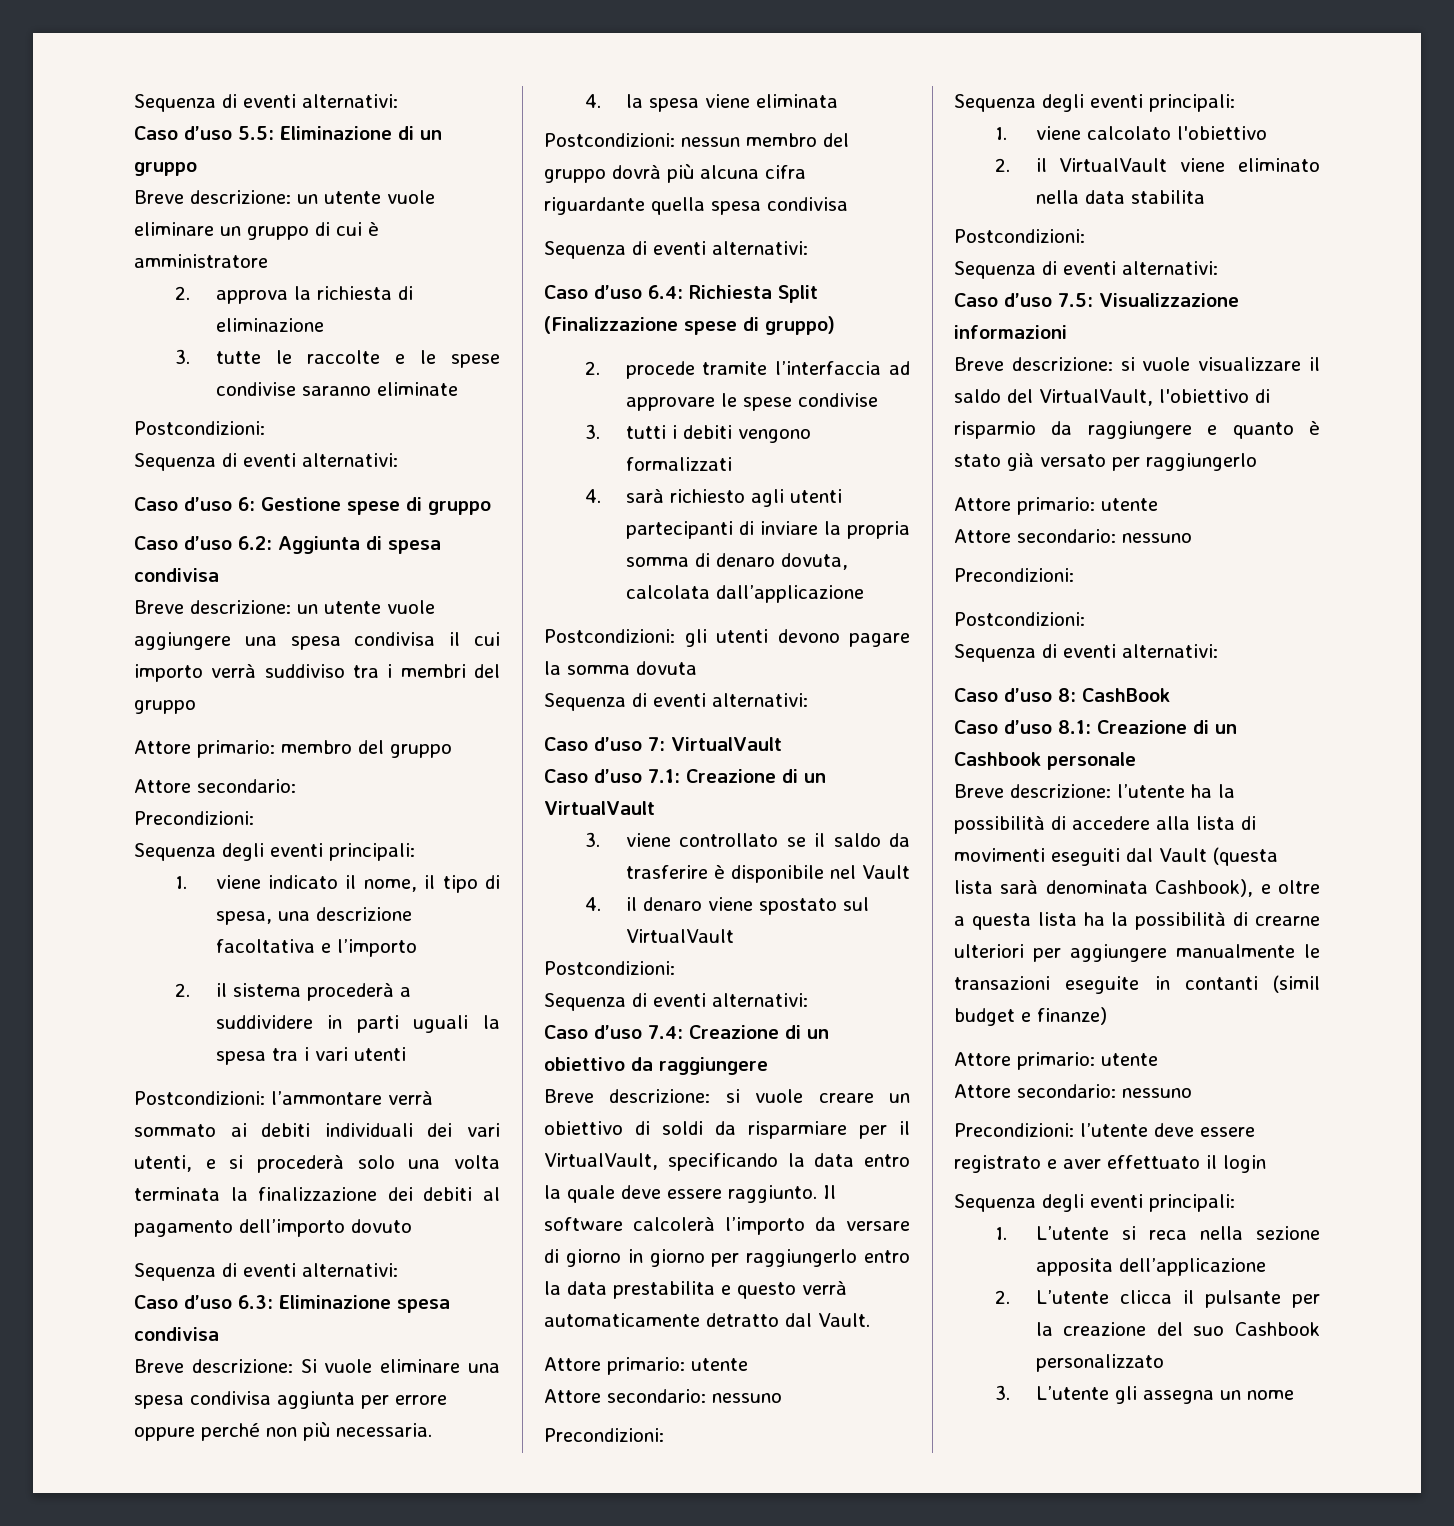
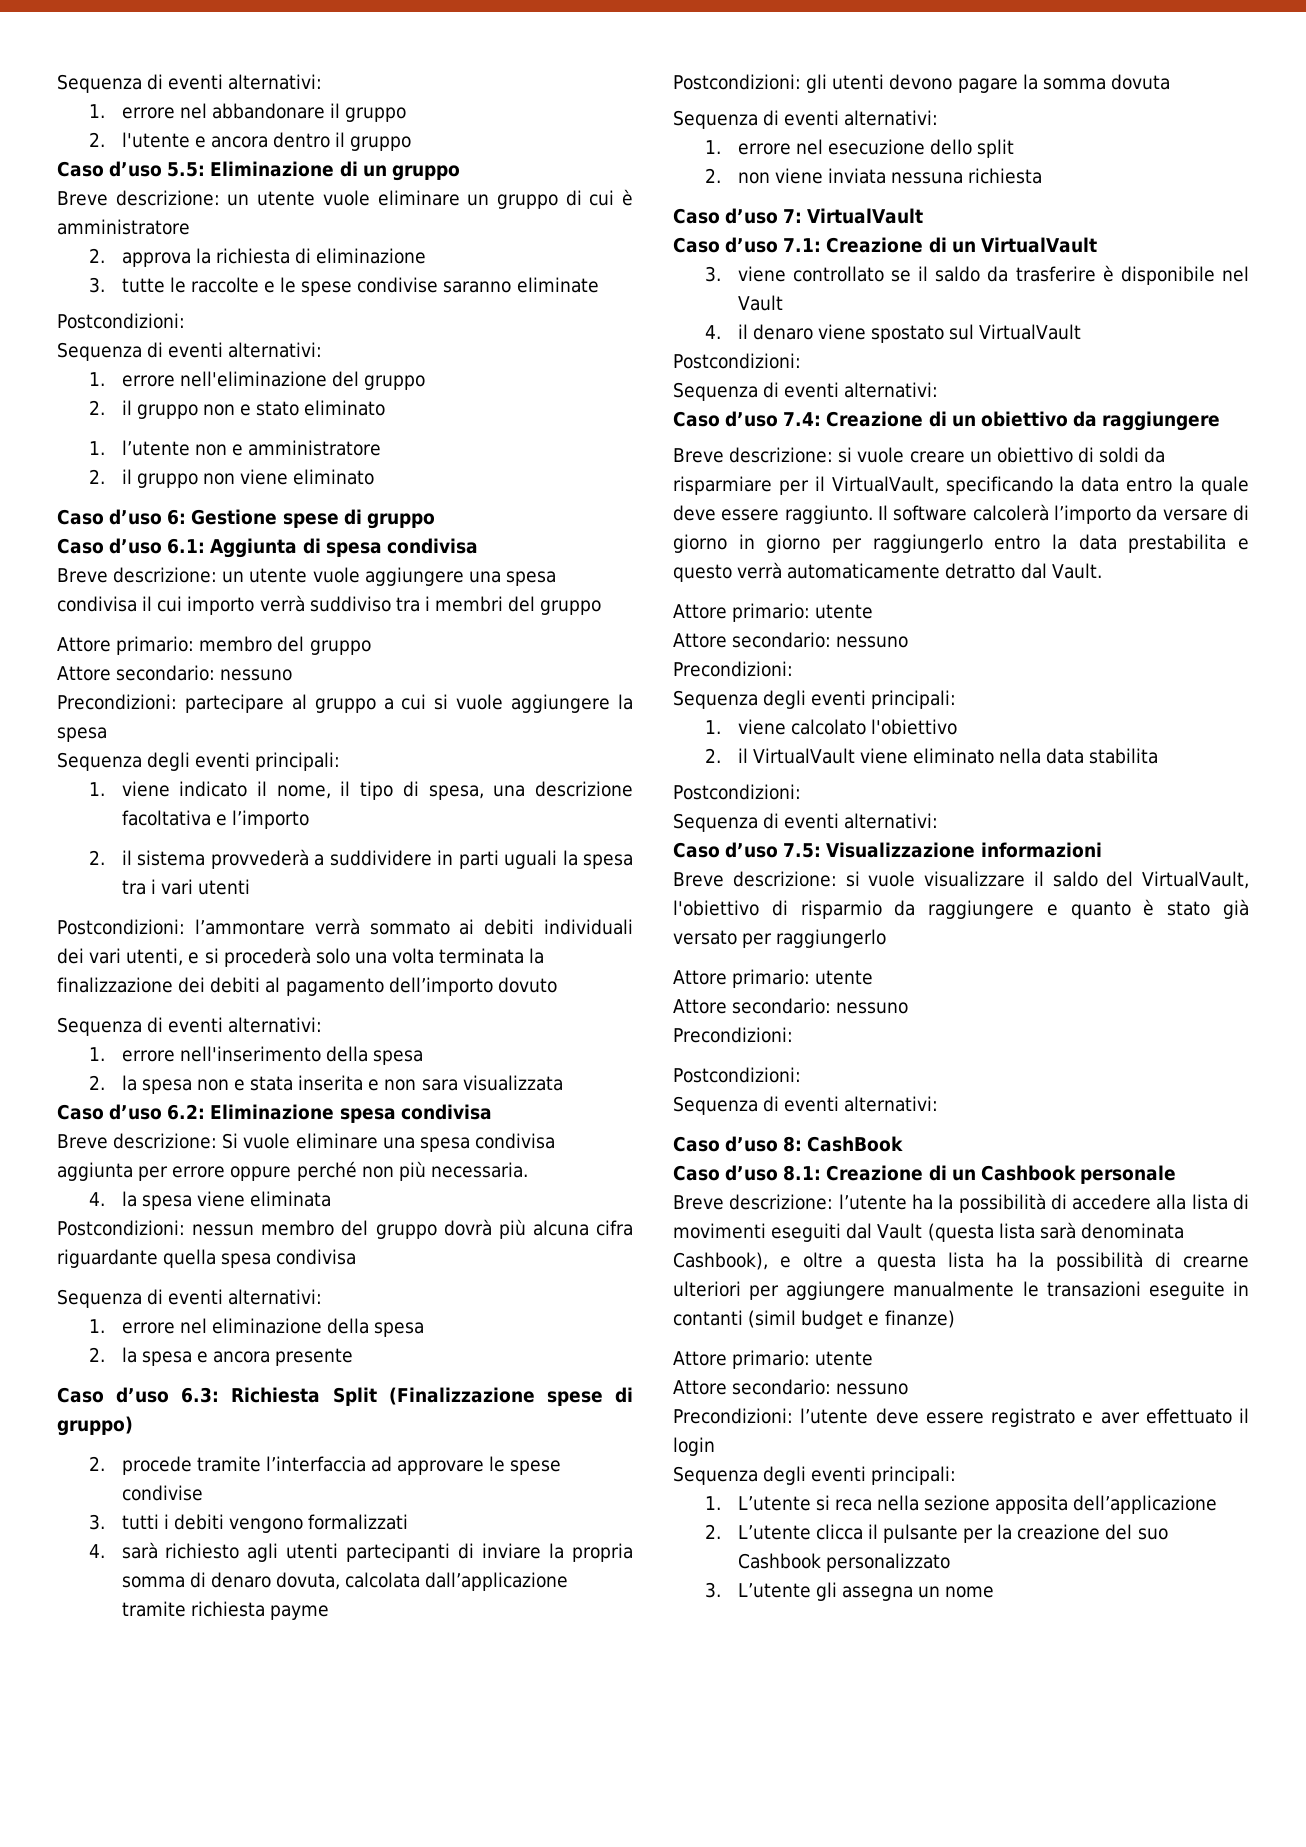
[134,94,398,112] Sequenza di eventi alternativi: -> [57,74,323,93] [89,103,407,122] [89,132,412,151] Sequenza di eventi alternativi: // 1. errore nel abbandonare il gruppo // 2. l'utente e ancora dentro il gruppo
(398, 460) none -> [89,371,425,390] [89,400,386,419] [89,440,381,456] [89,469,375,488] // 1. errore nell'eliminazione del gruppo // 2. il gruppo non e stato eliminato // 1. l’utente non e amministratore // 2. il gruppo non viene eliminato
[238,536,272,550] 6.2: -> [167,538,206,554] 6.1:
[134,811,254,825] // Precondizioni: -> [220,669,293,681] [57,694,634,713] [57,727,107,742] nessuno // Precondizioni: partecipare al gruppo a cui si vuole aggiungere la spesa
[306,983,394,1001] procederà -> [210,849,309,869] provvederà
[134,1295,273,1309] // Caso d’uso 6.3: -> [89,1046,423,1065] [89,1075,563,1094] [57,1104,206,1120] // 1. errore nell'inserimento della spesa // 2. la spesa non e stata inserita e non sara visualizzata // Caso d’uso 6.2:
[544,285,683,299] // Caso d’uso 6.4: -> [89,1318,425,1337] [89,1347,354,1366] [57,1387,220,1403] // 1. errore nel eliminazione della spesa // 2. la spesa e ancora presente // Caso d’uso 6.3:
(864, 594) none -> [121,1601,329,1620] tramite richiesta payme
(808, 700) none -> [705,139,1015,158] [705,168,1043,184] // 1. errore nel esecuzione dello split // 2. non viene inviata nessuna richiesta

